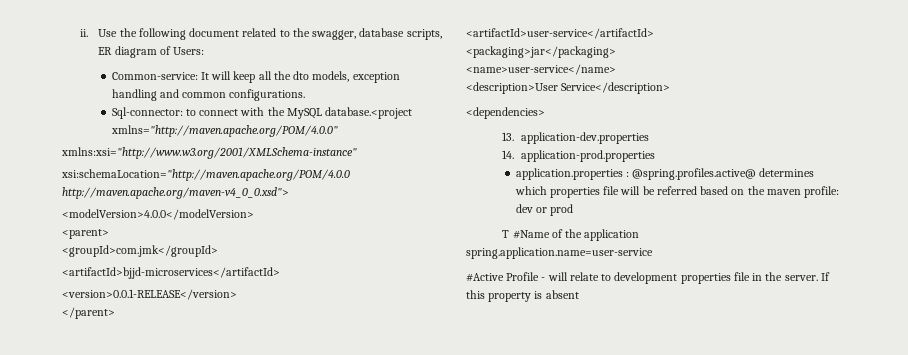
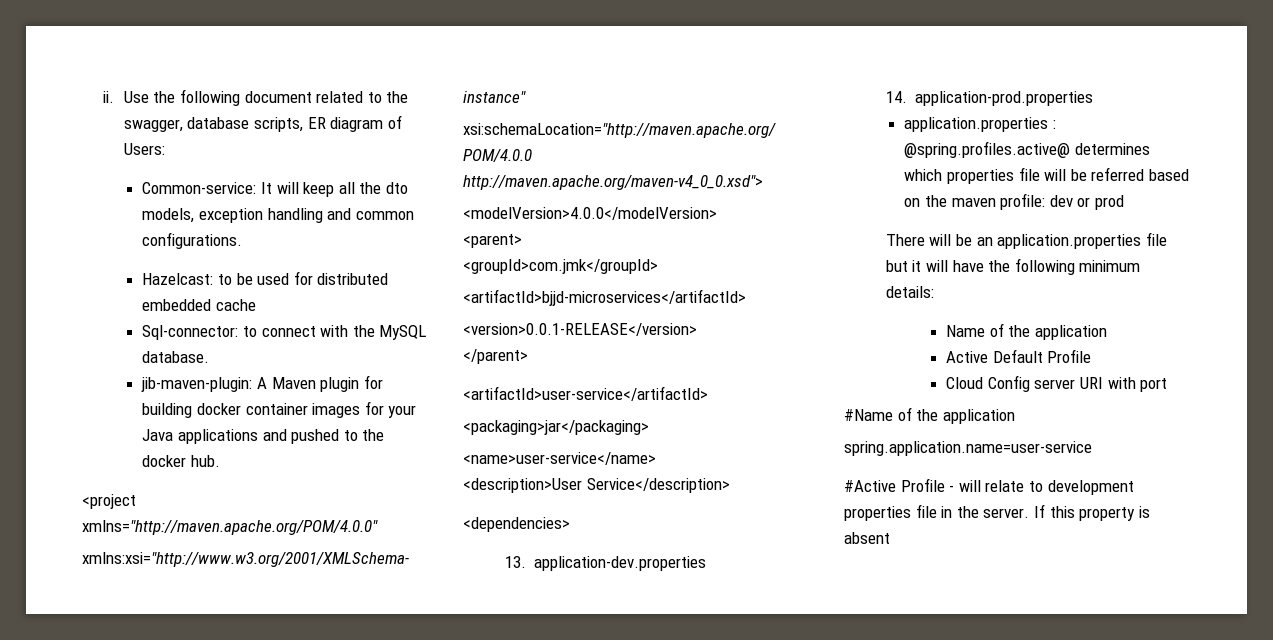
(306, 95) none -> [142,271,389,285] [142,299,257,311] // Hazelcast: to be used for distributed embedded cache
[325,107,413,119] database.<project -> [142,351,210,363] [141,375,383,392] [142,401,417,418] [142,429,385,444] [142,455,221,467] [82,494,136,509] database. // jib-maven-plugin: A Maven plugin for building docker container images for your Java applications and pushed to the docker hub. // <project
[502,230,510,238] T -> [885,232,1167,249] [885,258,1141,275] [885,286,934,298] [946,323,1107,340] [946,349,1092,363] [946,375,1168,392] There will be an application.properties file but it will have the following minimum details: // Name of the application // Active Default Profile // Cloud Config server URI with port //

